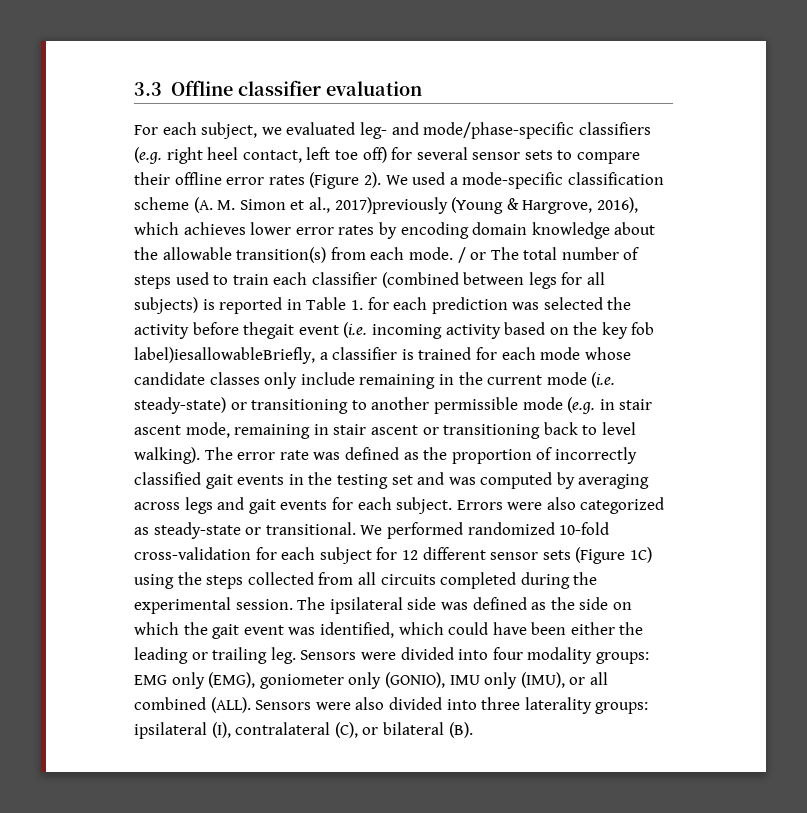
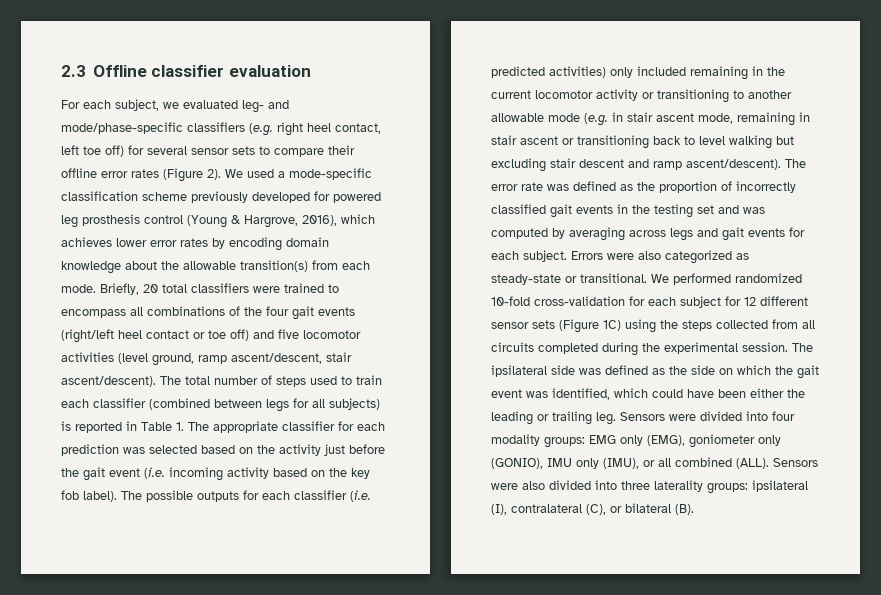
[134,82,162,96] 3.3 -> [61,65,86,77] 2.3
[193,197,448,214] (A. M. Simon et al., 2017)previously -> [191,191,381,203] [61,214,183,228] previously developed for powered leg prosthesis control
[457,247,487,263] / or -> [100,283,339,295] [61,306,355,320] [61,329,361,343] [61,352,352,366] [61,376,156,387] Briefly, 20 total classifiers were trained to encompass all combinations of the four gait events (right/left heel contact or toe off) and five locomotor activities (level ground, ramp ascent/descent, stair ascent/descent).
(363, 305) none -> [188,421,335,433] The appropriate classifier
[607,297,632,310] [134,322,295,339] the activity before thegait -> [201,444,385,456] [61,467,105,481] based on the activity just before the gait
[134,347,631,364] [134,372,355,389] label)iesallowableBriefly, a classifier is trained for each mode whose candidate classes only include -> [83,490,371,502] [491,66,686,78] label). The possible outputs for each classifier (i.e. predicted activities) only included
[546,372,616,388] [134,397,226,414] mode (i.e. steady-state) -> [535,89,638,101] locomotor activity
[433,397,518,414] permissible -> [491,113,544,122] allowable
[134,447,200,464] walking). -> [729,135,794,149] [491,158,781,172] walking but excluding stair descent and ramp ascent/descent).

